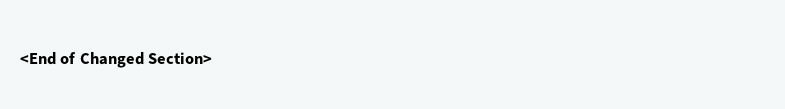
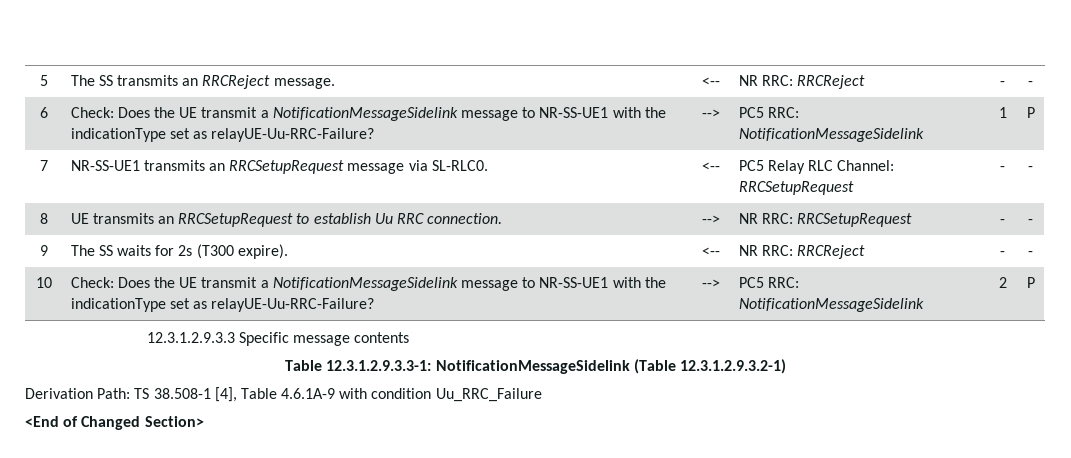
(20, 58) none -> [39,75,48,86] [70,75,335,89] [701,77,720,86] [738,75,866,89] [1000,81,1005,86] [1028,81,1033,86] [39,107,48,118] [70,107,666,121] [70,128,375,142] [701,109,720,118] [738,107,799,118] [738,128,924,142] [998,107,1007,118] [1026,107,1035,118] [39,160,48,171] [70,160,488,174] [701,162,720,171] [738,160,895,174] [738,181,854,195] [1000,166,1005,171] [1028,166,1033,171] [39,213,48,224] [70,213,503,227] [701,215,720,224] [738,213,913,227] [1000,219,1005,224] [1028,219,1033,224] [39,245,48,256] [70,244,288,259] [701,247,720,256] [738,245,866,259] [1000,251,1005,256] [1028,251,1033,256] [35,277,52,288] [70,277,666,291] [70,298,375,312] [701,279,720,288] [738,277,799,288] [738,298,924,312] [998,277,1007,288] [1026,277,1035,288] [146,332,410,346] [285,359,786,374] [25,387,542,402] 5 | The SS transmits an RRCReject message. | <-- | NR RRC: RRCReject | - | - // 6 | Check: Does the UE transmit a NotificationMessageSidelink message to NR-SS-UE1 with the indicationType set as relayUE-Uu-RRC-Failure? | --> | PC5 RRC: NotificationMessageSidelink | 1 | P // 7 | NR-SS-UE1 transmits an RRCSetupRequest message via SL-RLC0. | <-- | PC5 Relay RLC Channel: RRCSetupRequest | - | - // 8 | UE transmits an RRCSetupRequest to establish Uu RRC connection. | --> | NR RRC: RRCSetupRequest | - | - // 9 | The SS waits for 2s (T300 expire). | <-- | NR RRC: RRCReject | - | - // 10 | Check: Does the UE transmit a NotificationMessageSidelink message to NR-SS-UE1 with the indicationType set as relayUE-Uu-RRC-Failure? | --> | PC5 RRC: NotificationMessageSidelink | 2 | P // 12.3.1.2.9.3.3 Specific message contents // Table 12.3.1.2.9.3.3-1: NotificationMessageSidelink (Table 12.3.1.2.9.3.2-1) // Derivation Path: TS 38.508-1 [4], Table 4.6.1A-9 with condition Uu_RRC_Failure //

